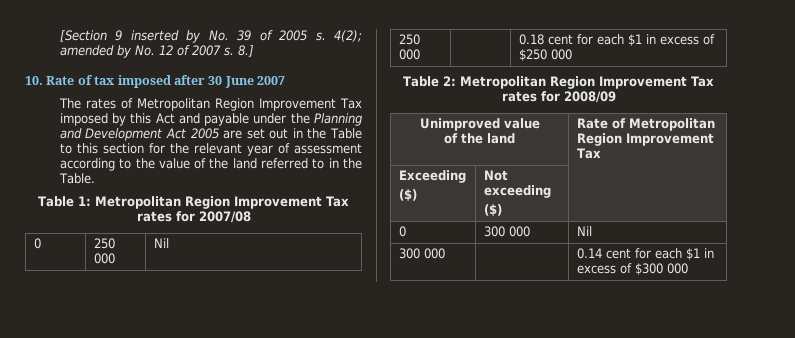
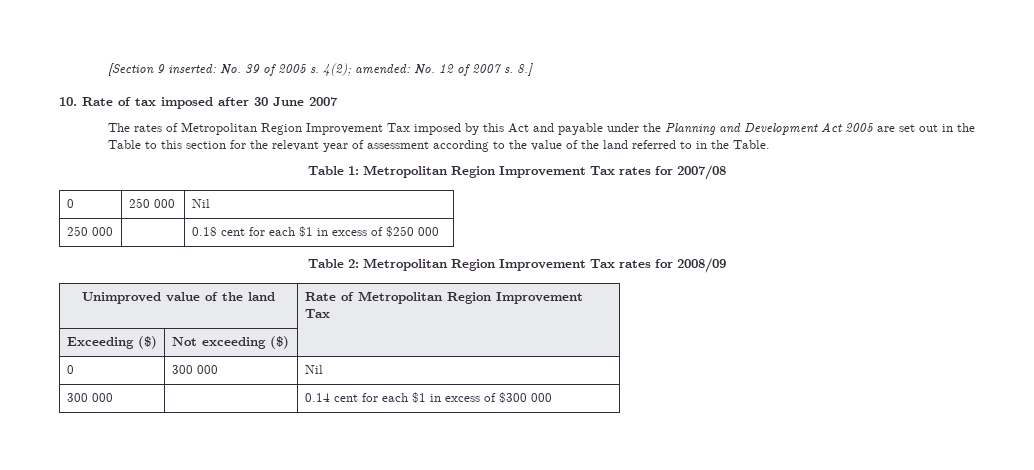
[130,30,202,43] inserted by -> [167,64,216,74] inserted:
[59,45,132,58] amended by -> [354,64,410,74] amended:
(540, 123) // -> (200, 297) none
(466, 176) // -> (134, 343) none
(551, 191) // -> (266, 343) none

